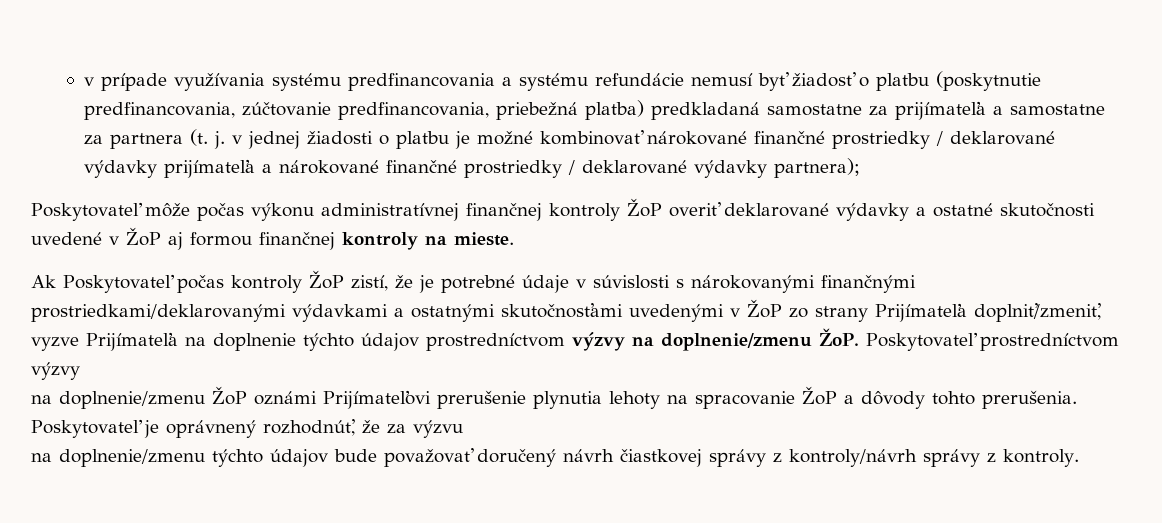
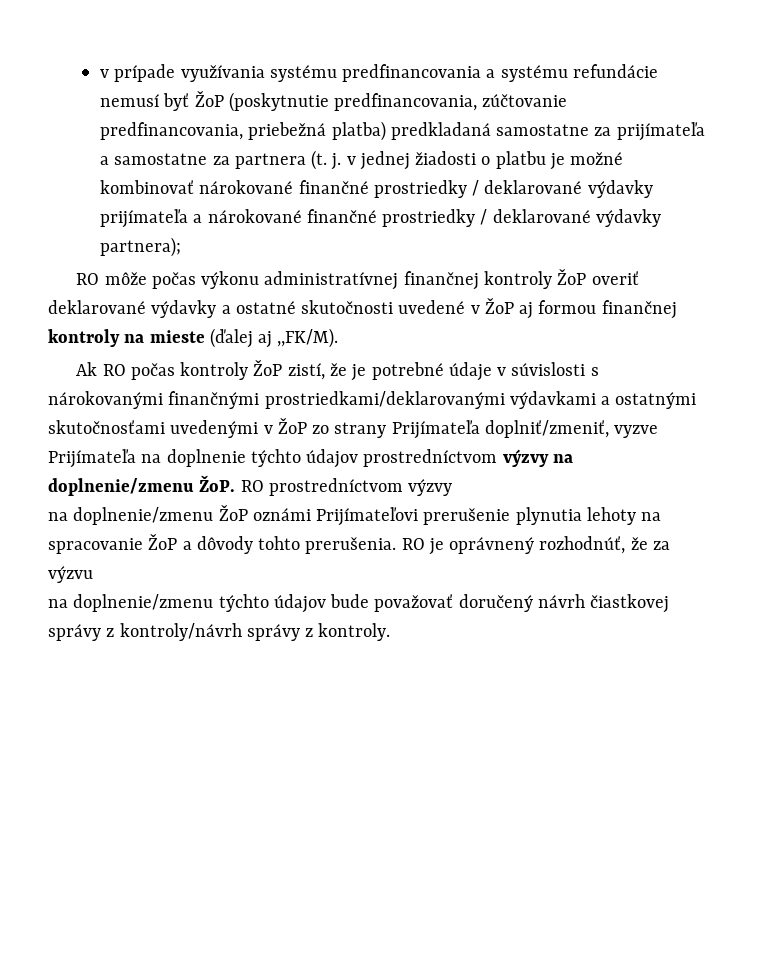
[792,72,930,91] žiadosť o platbu -> [194,91,224,107] ŽoP
[31,202,142,221] Poskytovateľ -> [76,273,100,285] RO
[454,232,514,246] mieste. -> [149,328,339,348] mieste (ďalej aj ,,FK/M).
[63,274,174,293] Poskytovateľ -> [102,364,126,376] RO
[865,332,977,351] Poskytovateľ -> [240,480,264,492] RO
[31,419,142,438] Poskytovateľ -> [401,538,425,550] RO

